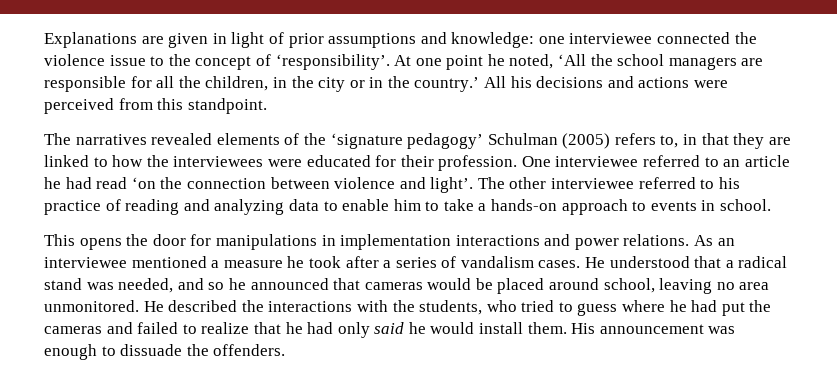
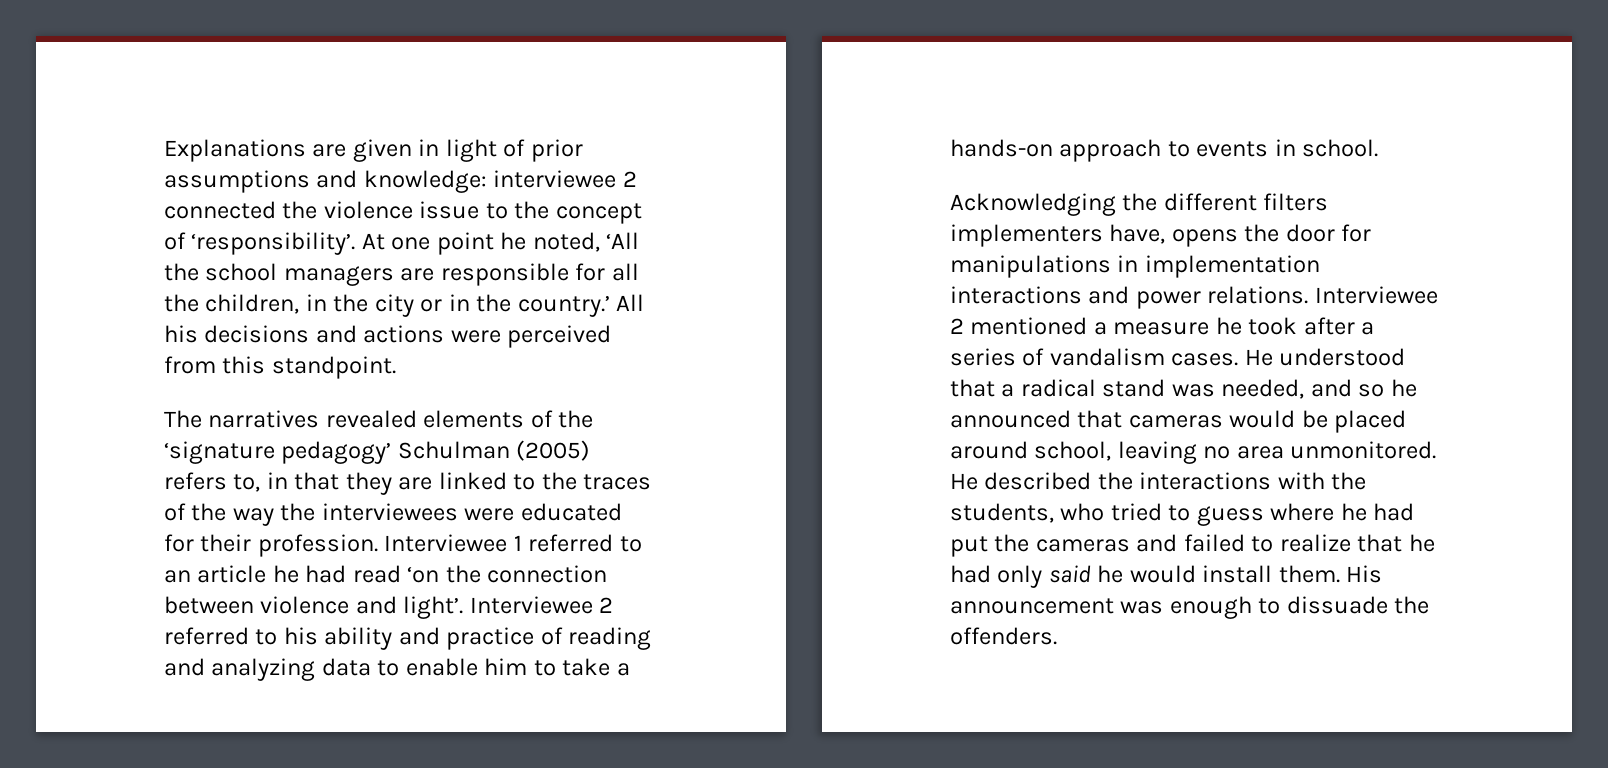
[538,33,653,44] one interviewee -> [493,170,637,188] interviewee 2
[112,155,144,167] how -> [541,472,652,490] [164,503,274,526] the traces of the way
[521,156,639,167] One interviewee -> [384,534,522,552] Interviewee 1
[477,177,635,189] The other interviewee -> [469,596,614,614] Interviewee 2
(740, 183) none -> [324,627,440,650] ability and
[44,234,75,246] This -> [950,193,1329,216] [950,224,1166,247] Acknowledging the different filters implementers have,
[694,235,735,246] [44,257,127,268] As an interviewee -> [1314,286,1438,304] [950,318,964,334] Interviewee 2

